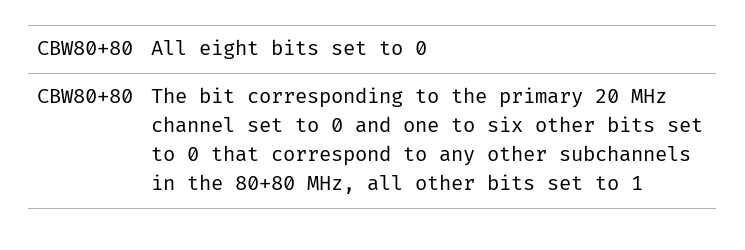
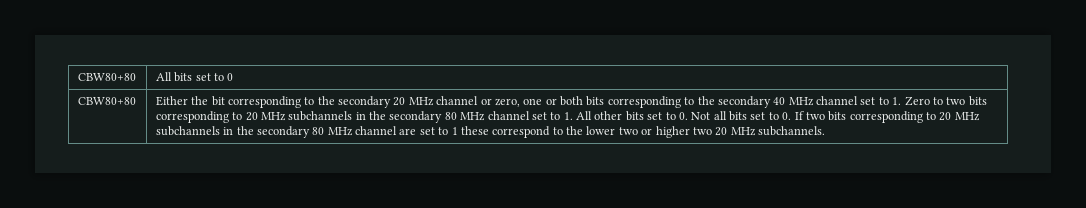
[198,39,259,59] eight -> (172, 76) none
[150,87,187,103] The -> [155,96,209,106] Either the
[498,87,583,108] primary -> [338,96,392,108] secondary
[246,116,703,133] [150,145,691,166] [150,174,643,194] set to 0 and one to six other bits set to 0 that correspond to any other subchannels in the 80+80 MHz, all other bits set to 1 -> [480,96,987,108] [155,111,980,123] [155,126,826,138] or zero, one or both bits corresponding to the secondary 40 MHz channel set to 1. Zero to two bits corresponding to 20 MHz subchannels in the secondary 80 MHz channel set to 1. All other bits set to 0. Not all bits set to 0. If two bits corresponding to 20 MHz subchannels in the secondary 80 MHz channel are set to 1 these correspond to the lower two or higher two 20 MHz subchannels.

